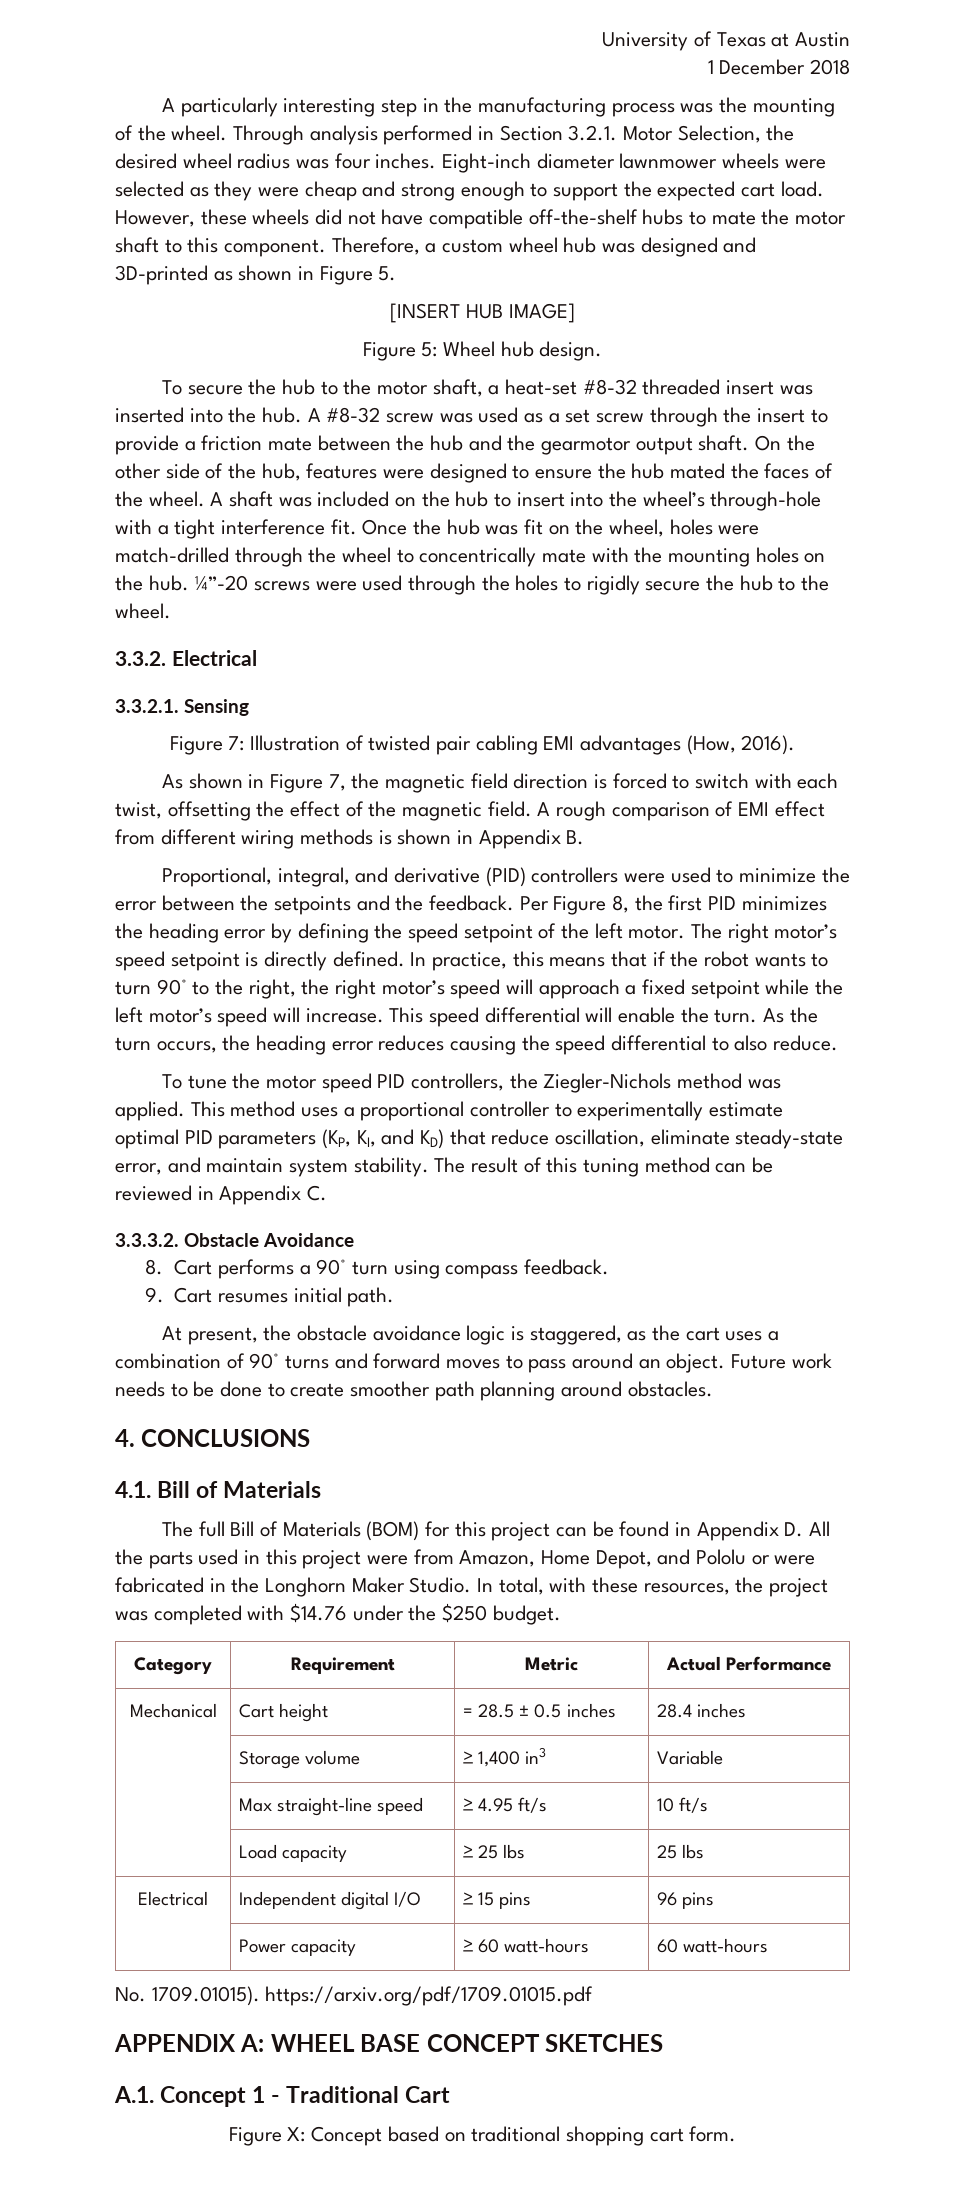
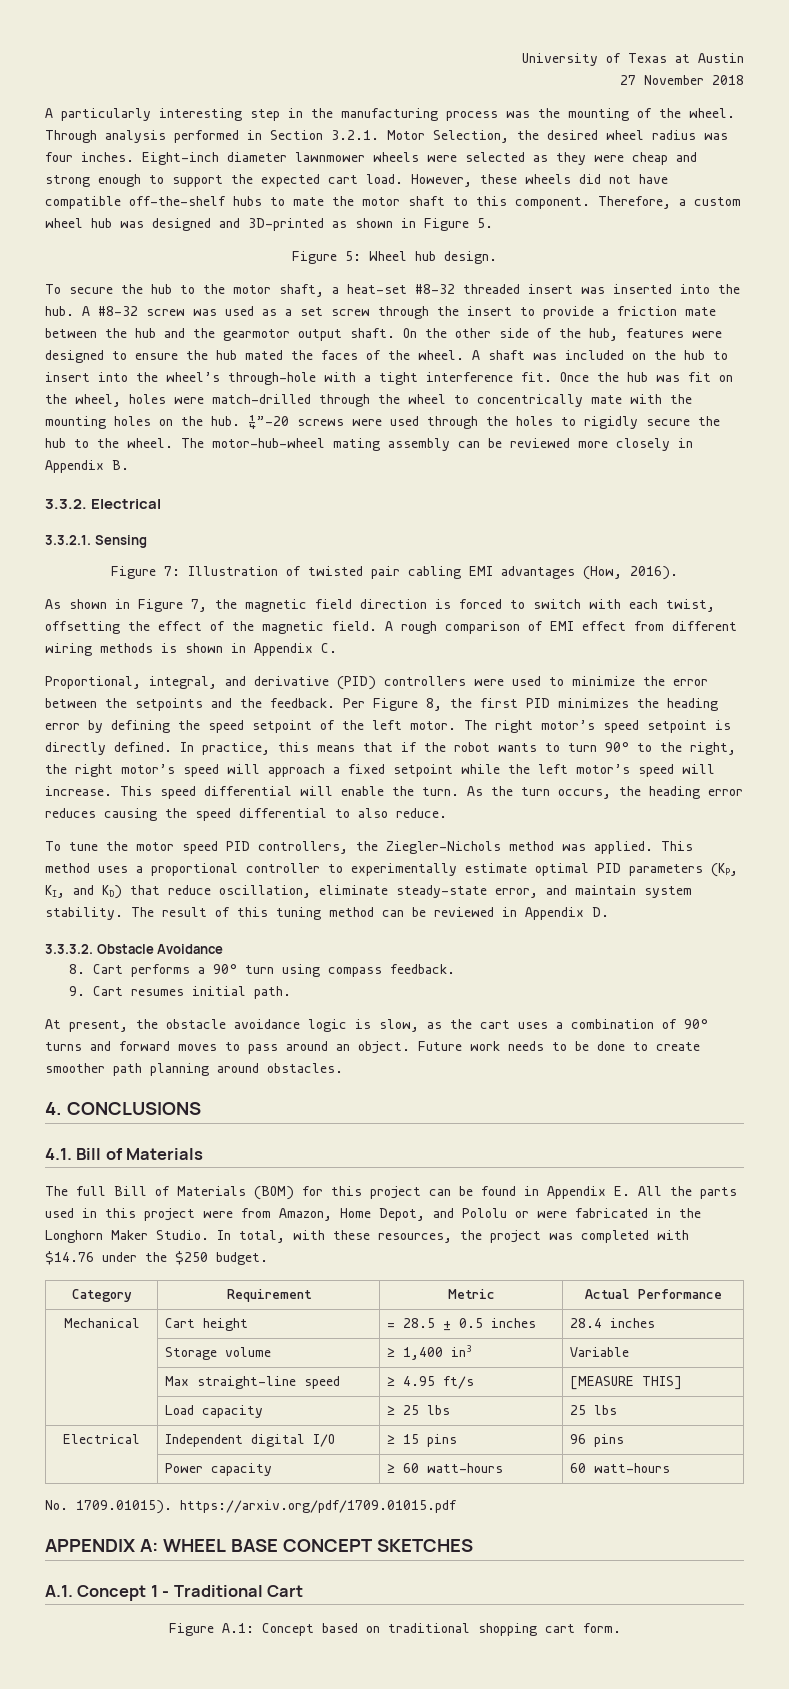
[707,59,806,75] 1 December -> [620,75,704,85] 27 November
[390,303,575,323] // [INSERT HUB IMAGE] -> (493, 223) none
(171, 611) none -> [181,438,693,451] [45,460,129,473] The motor-hub-wheel mating assembly can be reviewed more closely in Appendix B.
[566,830,585,845] B. -> [321,643,337,653] C.
[307,1185,328,1201] C. -> [592,907,609,917] D.
[529,1325,622,1345] staggered, -> [379,1019,419,1032] slow,
[784,1522,804,1537] D. -> [614,1186,630,1196] E.
[657,1797,709,1813] 10 ft/s -> [570,1376,683,1390] [MEASURE THIS]
[287,2127,306,2142] X: -> [221,1623,254,1633] A.1:

